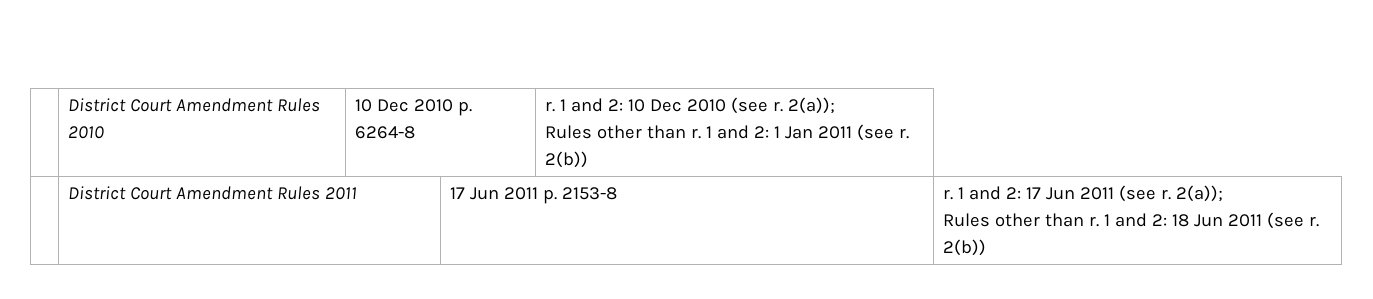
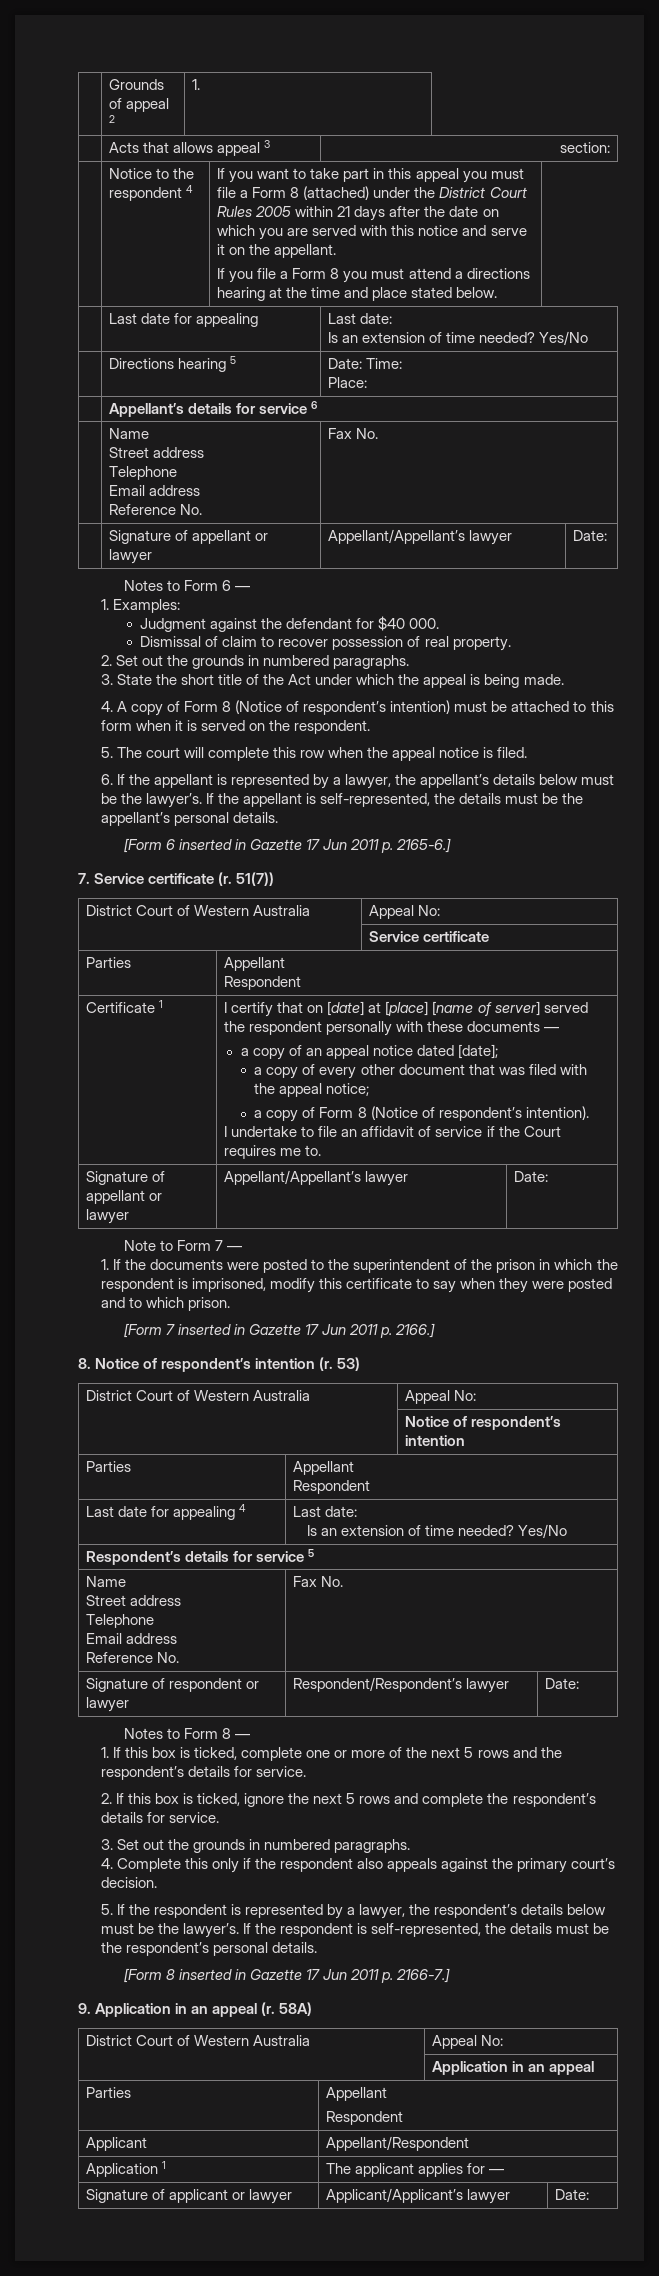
[67,98,320,112] [67,126,104,139] [354,99,472,116] [354,126,415,139] [544,97,835,114] [544,124,909,141] [544,151,588,168] [67,186,357,200] [449,187,617,204] [942,185,1223,202] [942,212,1319,229] [942,239,986,256] | District Court Amendment Rules 2010 | 10 Dec 2010 p. 6264-8 | r. 1 and 2: 10 Dec 2010 (see r. 2(a)); // Rules other than r. 1 and 2: 1 Jan 2011 (see r. 2(b)) // | District Court Amendment Rules 2011 | 17 Jun 2011 p. 2153-8 | r. 1 and 2: 17 Jun 2011 (see r. 2(a)); // Rules other than r. 1 and 2: 18 Jun 2011 (see r. 2(b)) -> [109,79,165,90] [109,98,170,112] [109,115,116,123] [192,79,201,90] [109,140,271,156] [559,142,610,153] [109,168,195,179] [109,185,194,201] [217,168,524,183] [217,186,527,200] [217,206,499,221] [217,225,527,240] [217,244,337,258] [217,268,530,283] [217,287,498,301] [109,313,259,327] [328,313,393,324] [328,331,589,345] [109,356,237,372] [328,358,403,369] [328,377,368,388] [109,401,318,417] [109,428,150,439] [109,447,205,458] [109,466,178,480] [109,485,201,496] [109,504,203,515] [328,428,379,439] [109,530,269,544] [109,549,153,564] [328,529,513,545] [573,530,608,541] [123,580,250,591] [100,599,180,613] [140,616,440,632] [140,636,511,651] [100,655,410,669] [100,674,564,688] [100,700,614,716] [100,720,371,734] [100,747,528,761] [100,774,615,789] [100,793,584,808] [100,812,278,826] [123,838,452,853] [78,872,275,886] [86,905,311,916] [369,905,441,919] [369,931,490,942] [86,957,132,968] [224,957,286,971] [224,976,302,990] [86,1000,164,1013] [224,1001,588,1017] [224,1021,560,1036] [240,1044,498,1060] [254,1064,587,1079] [254,1083,370,1097] [254,1106,589,1122] [224,1126,561,1137] [224,1145,322,1159] [86,1171,166,1185] [86,1190,163,1204] [86,1209,130,1224] [224,1170,409,1186] [514,1171,549,1182] [123,1240,242,1251] [100,1259,618,1273] [100,1278,613,1293] [100,1297,230,1311] [123,1323,436,1338] [78,1357,361,1372] [86,1390,311,1401] [405,1390,477,1404] [405,1416,562,1430] [405,1435,466,1446] [86,1461,132,1472] [293,1461,355,1475] [293,1480,371,1494] [86,1504,247,1520] [293,1506,358,1517] [306,1524,568,1538] [86,1549,315,1565] [86,1576,127,1587] [86,1595,182,1606] [86,1614,155,1628] [86,1633,178,1644] [86,1652,180,1663] [293,1576,344,1587] [86,1678,260,1692] [86,1697,130,1712] [293,1677,510,1693] [545,1678,580,1689] [123,1728,250,1739] [100,1747,562,1761] [100,1766,306,1780] [100,1793,596,1807] [100,1812,219,1823] [100,1839,411,1853] [100,1858,616,1873] [100,1877,157,1888] [100,1904,607,1919] [100,1923,610,1938] [100,1942,317,1956] [123,1968,451,1983] [78,2002,313,2017] [86,2035,311,2046] [432,2035,504,2049] [432,2061,595,2075] [86,2087,132,2098] [326,2087,388,2101] [326,2111,404,2125] [86,2137,148,2151] [326,2136,470,2151] [86,2161,167,2177] [326,2163,505,2177] [86,2189,293,2204] [326,2188,511,2204] [555,2189,590,2200] | Grounds of appeal 2 | 1. // | Acts that allows appeal 3 | section: // | Notice to the respondent 4 | If you want to take part in this appeal you must file a Form 8 (attached) under the District Court Rules 2005 within 21 days after the date on which you are served with this notice and serve it on the appellant. // If you file a Form 8 you must attend a directions hearing at the time and place stated below. // | Last date for appealing | Last date: // Is an extension of time needed? Yes/No // | Directions hearing 5 | Date: Time: // Place: // | Appellant’s details for service 6 // | Name // Street address // Telephone // Email address // Reference No. | Fax No. // | Signature of appellant or lawyer | Appellant/Appellant’s lawyer | Date: // Notes to Form 6 — // 1. Examples: // Judgment against the defendant for $40 000. // Dismissal of claim to recover possession of real property. // 2. Set out the grounds in numbered paragraphs. // 3. State the short title of the Act under which the appeal is being made. // 4. A copy of Form 8 (Notice of respondent’s intention) must be attached to this form when it is served on the respondent. // 5. The court will complete this row when the appeal notice is filed. // 6. If the appellant is represented by a lawyer, the appellant’s details below must be the lawyer’s. If the appellant is self-represented, the details must be the appellant’s personal details. // [Form 6 inserted in Gazette 17 Jun 2011 p. 2165-6.] // 7. Service certificate (r. 51(7)) // District Court of Western Australia | Appeal No: // | Service certificate // Parties | Appellant // Respondent // Certificate 1 | I certify that on [date] at [place] [name of server] served the respondent personally with these documents — // a copy of an appeal notice dated [date]; // a copy of every other document that was filed with the appeal notice; // a copy of Form 8 (Notice of respondent’s intention). // I undertake to file an affidavit of service if the Court requires me to. // Signature of appellant or lawyer | Appellant/Appellant’s lawyer | Date: // Note to Form 7 — // 1. If the documents were posted to the superintendent of the prison in which the respondent is imprisoned, modify this certificate to say when they were posted and to which prison. // [Form 7 inserted in Gazette 17 Jun 2011 p. 2166.] // 8. Notice of respondent’s intention (r. 53) // District Court of Western Australia | Appeal No: // | Notice of respondent’s intention // Parties | Appellant // Respondent // Last date for appealing 4 | Last date: // Is an extension of time needed? Yes/No // Respondent’s details for service 5 // Name // Street address // Telephone // Email address // Reference No. | Fax No. // Signature of respondent or lawyer | Respondent/Respondent’s lawyer | Date: // Notes to Form 8 — // 1. If this box is ticked, complete one or more of the next 5 rows and the respondent’s details for service. // 2. If this box is ticked, ignore the next 5 rows and complete the respondent’s details for service. // 3. Set out the grounds in numbered paragraphs. // 4. Complete this only if the respondent also appeals against the primary court’s decision. // 5. If the respondent is represented by a lawyer, the respondent’s details below must be the lawyer’s. If the respondent is self-represented, the details must be the respondent’s personal details. // [Form 8 inserted in Gazette 17 Jun 2011 p. 2166-7.] // 9. Application in an appeal (r. 58A) // District Court of Western Australia | Appeal No: // | Application in an appeal // Parties | Appellant // Respondent // Applicant | Appellant/Respondent // Application 1 | The applicant applies for — // Signature of applicant or lawyer | Applicant/Applicant’s lawyer | Date:

